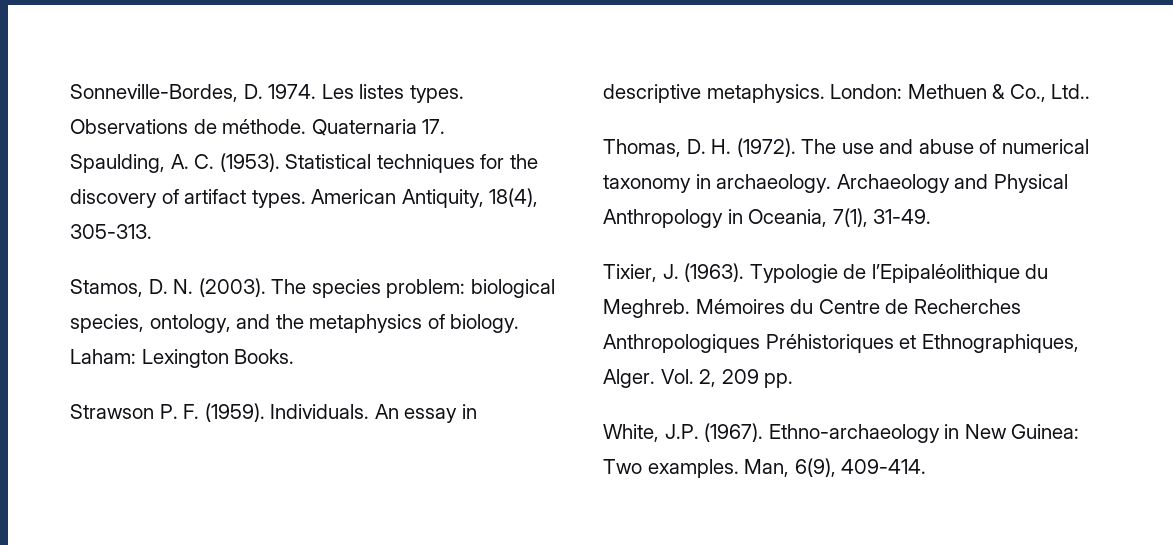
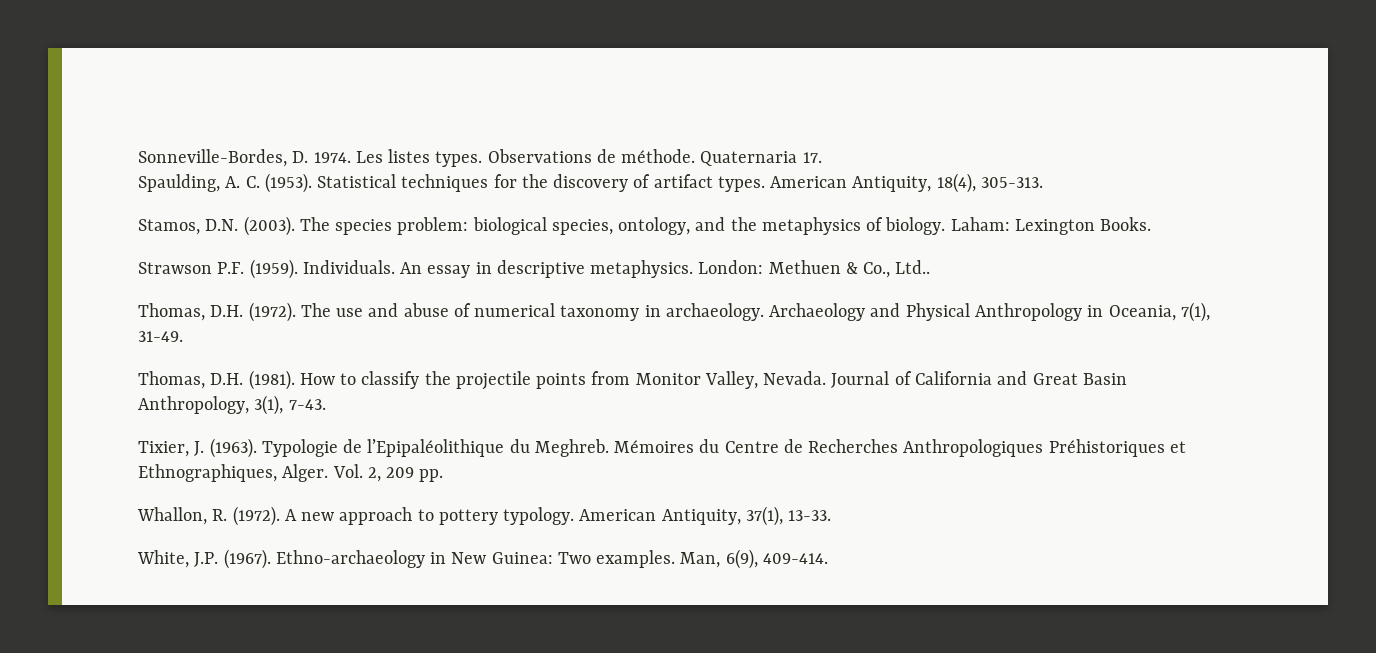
[148,279,194,294] D. N. -> [205,219,239,231] D.N.
[159,404,200,419] P. F. -> [217,262,245,274] P.F.
[686,139,732,154] D. H. -> [210,305,244,317] D.H.
(932, 216) none -> [138,370,1127,390] [138,395,326,415] // Thomas, D.H. (1981). How to classify the projectile points from Monitor Valley, Nevada. Journal of California and Great Basin Anthropology, 3(1), 7-43.
(794, 380) none -> [137,506,832,526] // Whallon, R. (1972). A new approach to pottery typology. American Antiquity, 37(1), 13-33.

